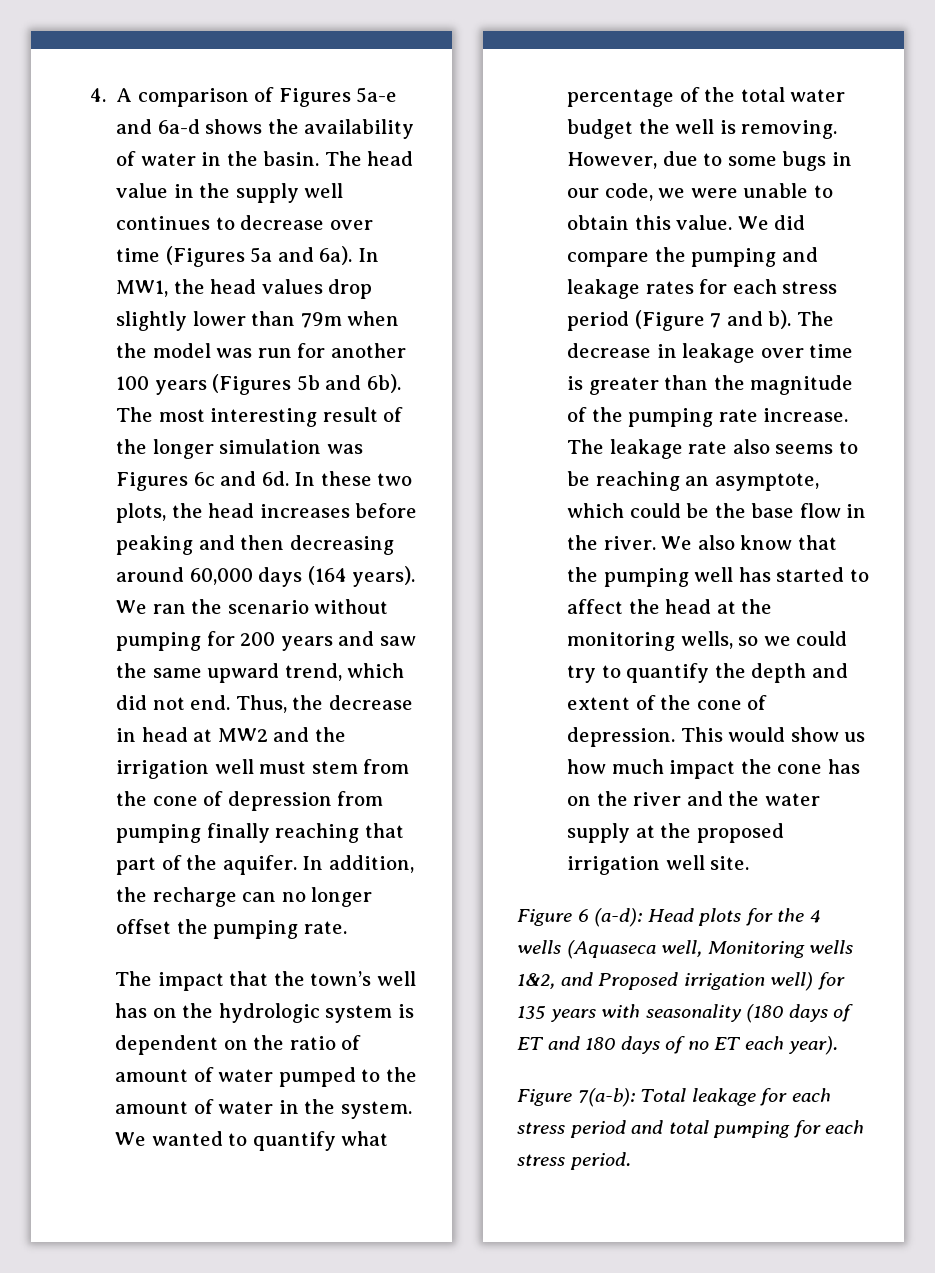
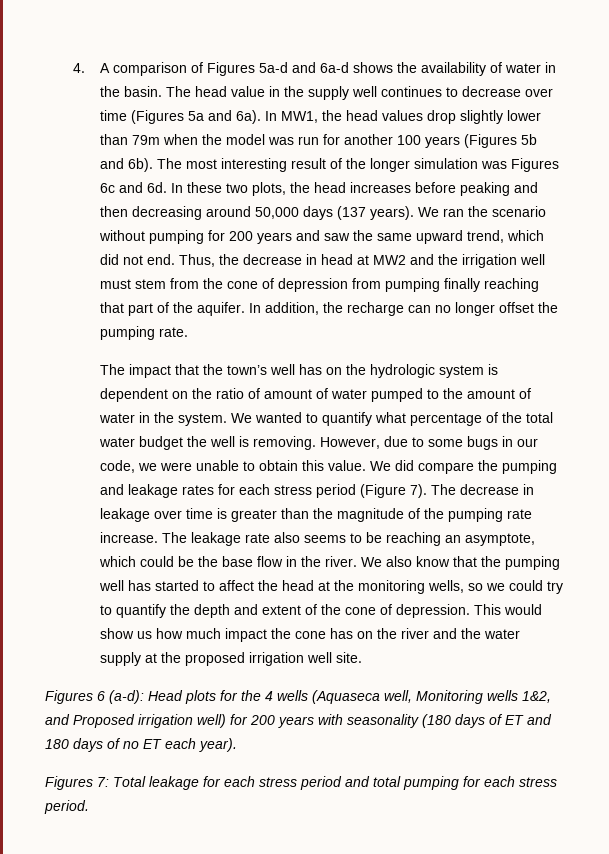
[356,87,398,103] 5a-e -> [259,62,289,73] 5a-d
[189,566,347,587] 60,000 days (164 -> [255,206,367,220] 50,000 days (137
[710,310,792,329] 7 and b). -> [410,484,428,498] 7).
[517,909,572,926] Figure -> [45,690,93,704] Figures
[517,1006,545,1019] 135 -> [250,715,275,725] 200
[517,1088,635,1107] Figure 7(a-b): -> [45,776,109,790] Figures 7:

